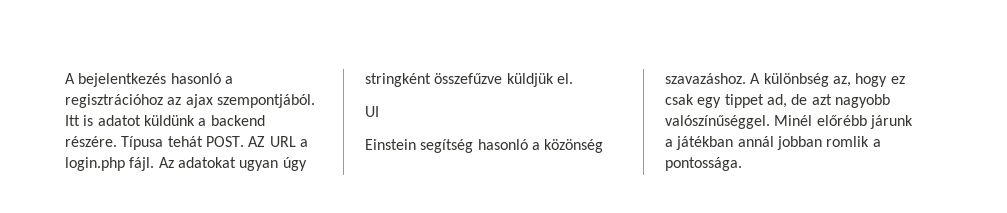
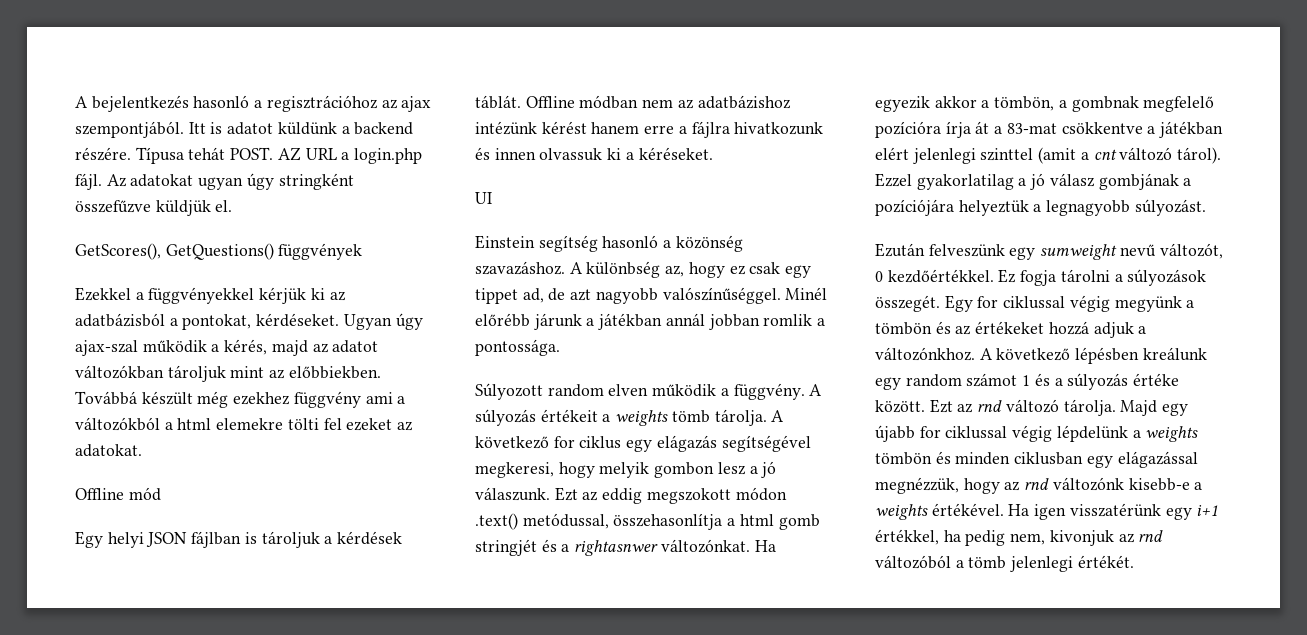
(573, 78) none -> [75,243,363,260] [75,287,346,304] [75,313,423,330] [75,339,379,356] [75,365,381,382] [75,391,406,408] [75,417,414,431] [75,444,142,457] [75,487,161,501] [75,531,403,548] [475,95,791,109] [475,121,824,138] [475,147,713,161] // GetScores(), GetQuestions() függvények // Ezekkel a függvényekkel kérjük ki az adatbázisból a pontokat, kérdéseket. Ugyan úgy ajax-szal működik a kérés, majd az adatot változókban tároljuk mint az előbbiekben. Továbbá készült még ezekhez függvény ami a változókból a html elemekre tölti fel ezeket az adatokat. // Offline mód // Egy helyi JSON fájlban is tároljuk a kérdések táblát. Offline módban nem az adatbázishoz intézünk kérést hanem erre a fájlra hivatkozunk és innen olvassuk ki a kéréseket.
(742, 164) none -> [475,383,823,400] [475,409,785,426] [475,435,811,452] [475,461,777,478] [475,487,787,504] [475,513,820,530] [475,539,776,556] [875,96,1215,112] [875,121,1224,138] [875,147,1222,164] [875,173,1192,190] [875,199,1206,216] [875,243,1223,260] [875,269,1207,286] [875,295,1195,312] [875,321,1147,338] [875,347,1207,364] [875,373,1180,390] [875,399,1189,416] [875,425,1199,442] [875,451,1198,468] [875,477,1203,494] [875,503,1219,520] [875,529,1164,546] [875,555,1134,572] // Súlyozott random elven működik a függvény. A súlyozás értékeit a weights tömb tárolja. A következő for ciklus egy elágazás segítségével megkeresi, hogy melyik gombon lesz a jó válaszunk. Ezt az eddig megszokott módon .text() metódussal, összehasonlítja a html gomb stringjét és a rightasnwer változónkat. Ha egyezik akkor a tömbön, a gombnak megfelelő pozícióra írja át a 83-mat csökkentve a játékban elért jelenlegi szinttel (amit a cnt változó tárol). Ezzel gyakorlatilag a jó válasz gombjának a pozíciójára helyeztük a legnagyobb súlyozást. // Ezután felveszünk egy sumweight nevű változót, 0 kezdőértékkel. Ez fogja tárolni a súlyozások összegét. Egy for ciklussal végig megyünk a tömbön és az értékeket hozzá adjuk a változónkhoz. A következő lépésben kreálunk egy random számot 1 és a súlyozás értéke között. Ezt az rnd változó tárolja. Majd egy újabb for ciklussal végig lépdelünk a weights tömbön és minden ciklusban egy elágazással megnézzük, hogy az rnd változónk kisebb-e a weights értékével. Ha igen visszatérünk egy i+1 értékkel, ha pedig nem, kivonjuk az rnd változóból a tömb jelenlegi értékét.

